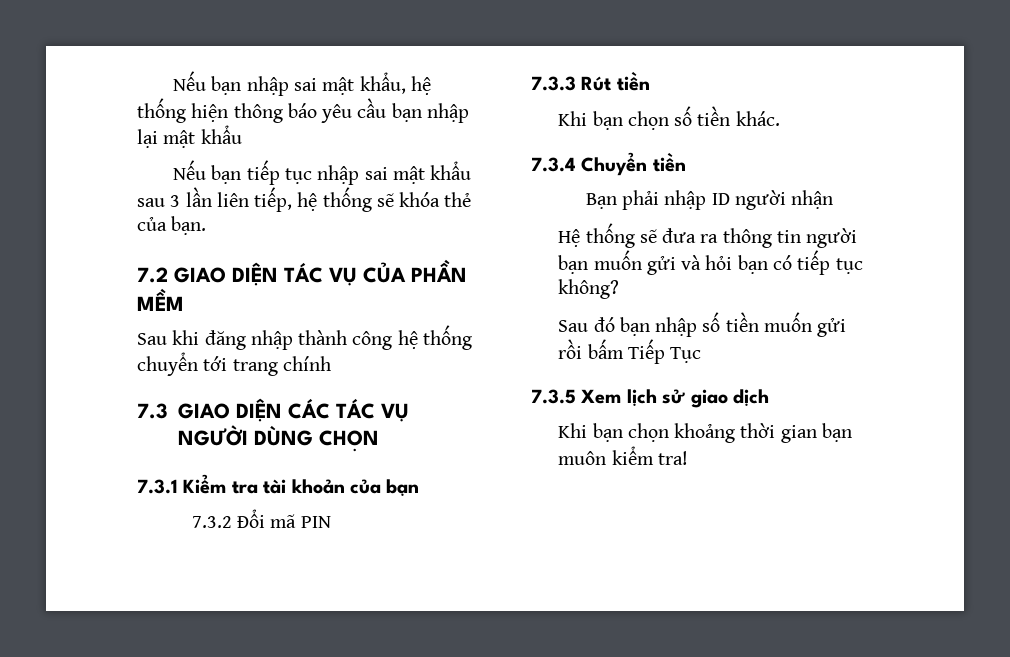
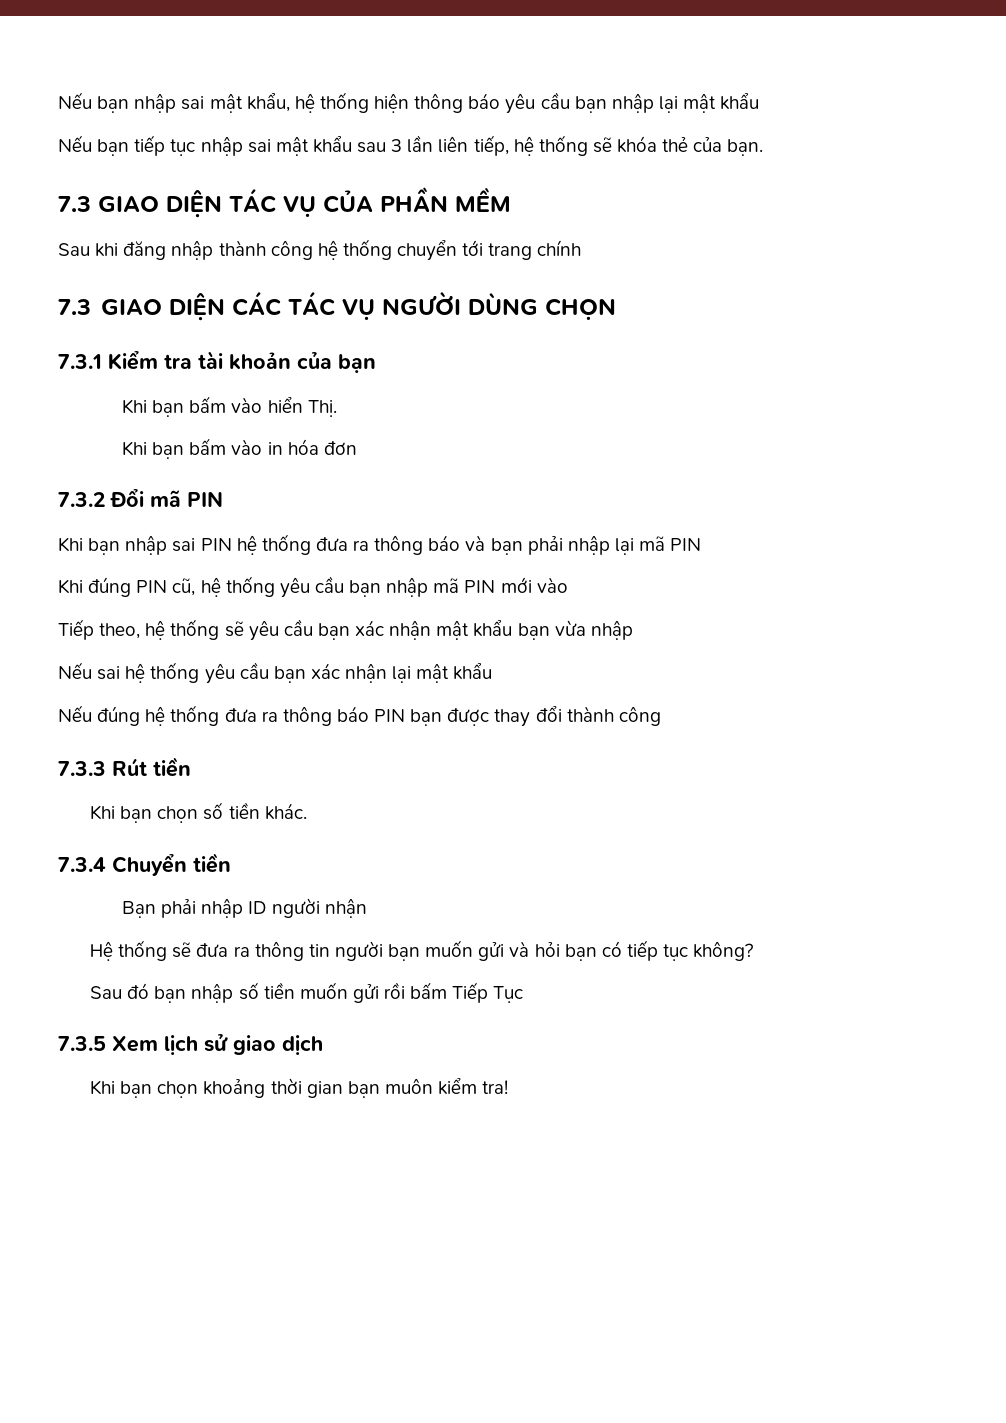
[137,267,168,283] 7.2 -> [58,196,91,212] 7.3
[191,509,331,528] 7.3.2 Đổi mã PIN -> [122,396,337,417] [122,438,357,459] [58,489,223,507] [58,534,702,555] [58,576,568,598] [58,619,633,641] [58,662,493,684] [58,705,661,727] Khi bạn bấm vào hiển Thị. // Khi bạn bấm vào in hóa đơn // 7.3.2 Đổi mã PIN // Khi bạn nhập sai PIN hệ thống đưa ra thông báo và bạn phải nhập lại mã PIN // Khi đúng PIN cũ, hệ thống yêu cầu bạn nhập mã PIN mới vào // Tiếp theo, hệ thống sẽ yêu cầu bạn xác nhận mật khẩu bạn vừa nhập // Nếu sai hệ thống yêu cầu bạn xác nhận lại mật khẩu // Nếu đúng hệ thống đưa ra thông báo PIN bạn được thay đổi thành công

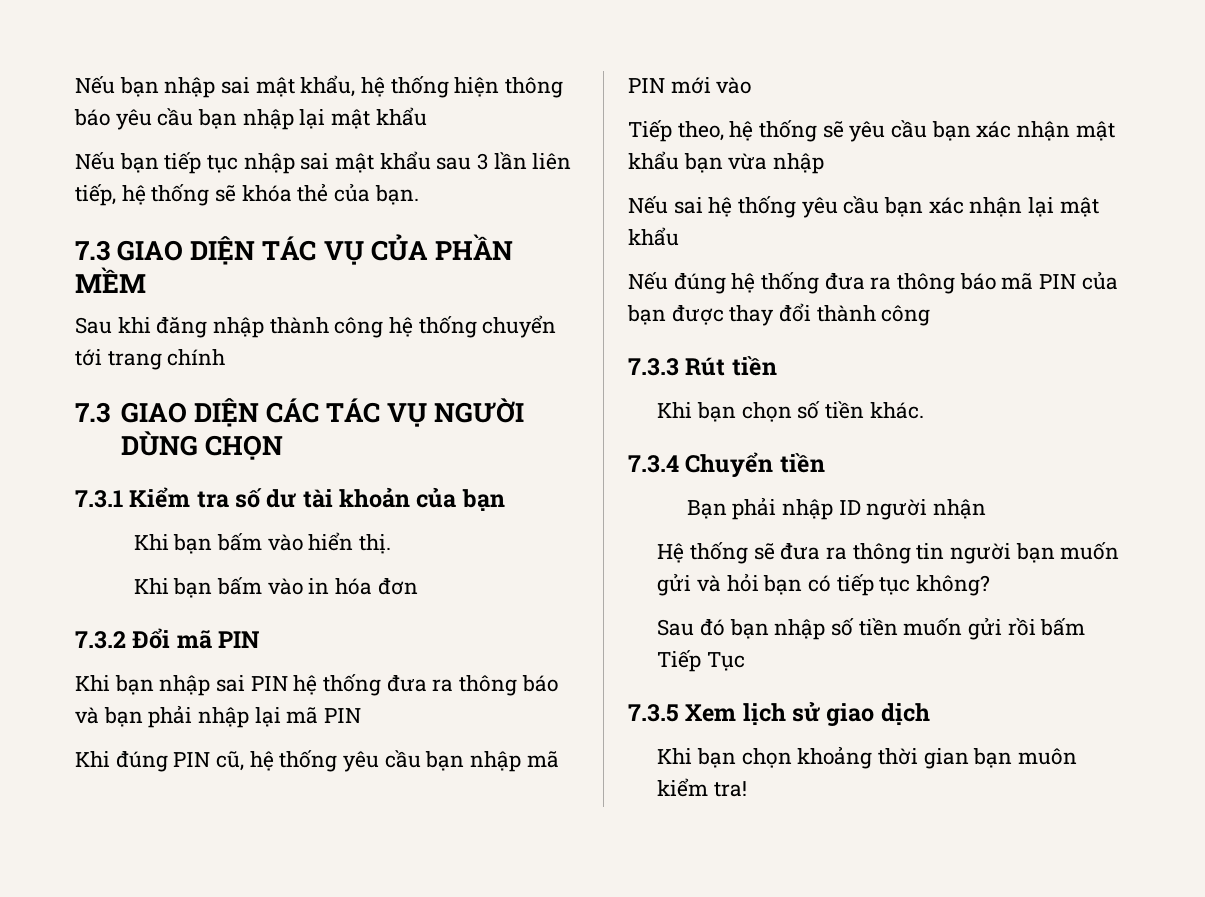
(192, 361) none -> [235,488,297,508] số dư
[307,400,337,417] Thị. -> [358,534,391,554] thị.
[374,709,406,722] PIN -> [1001,271,1118,290] mã PIN của

